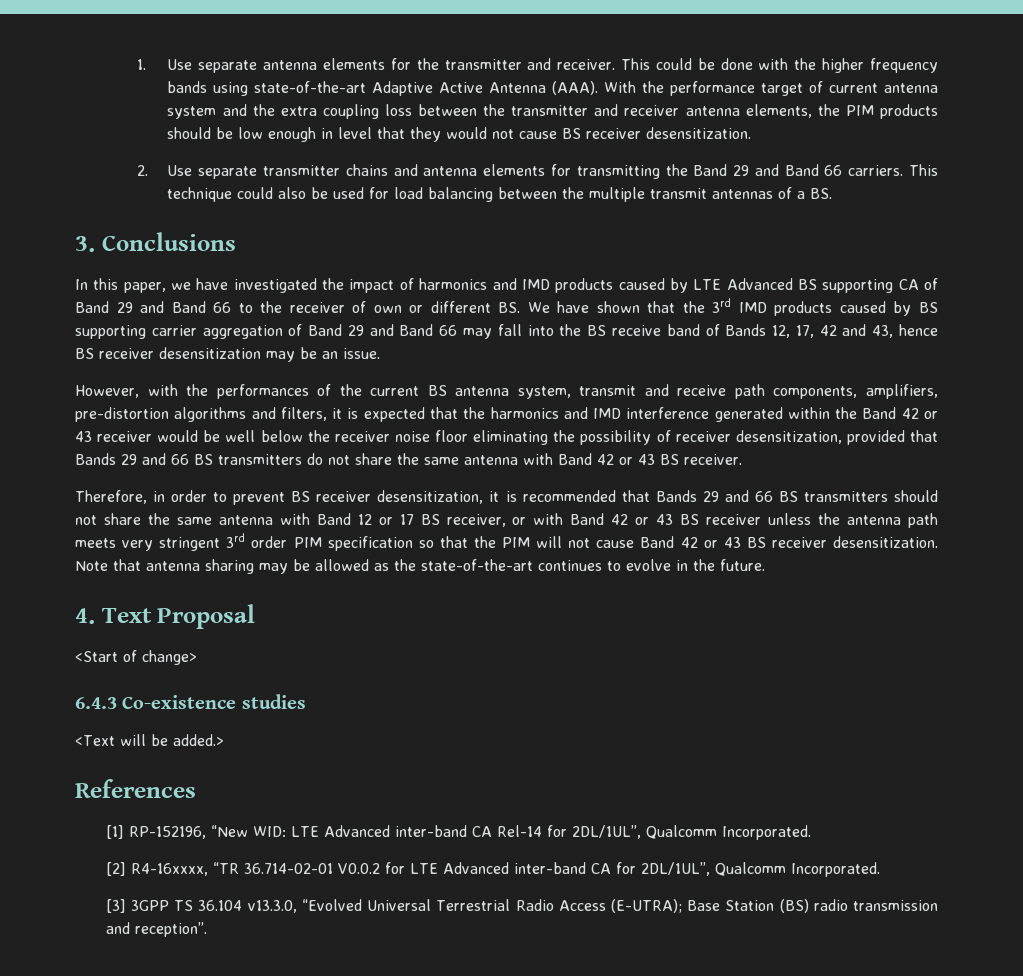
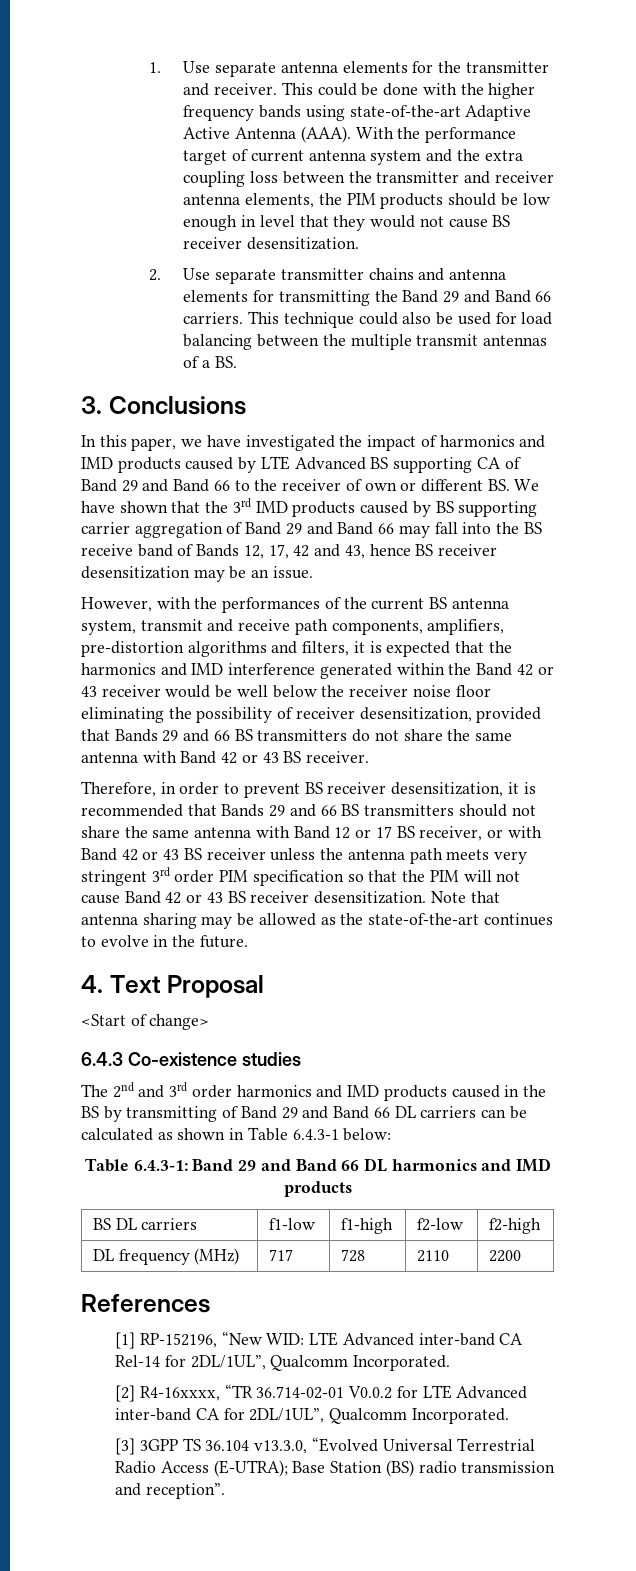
[75,734,224,746] <Text will be added.> -> [81,1082,546,1101] [81,1106,527,1122] [81,1127,392,1141] [84,1158,552,1172] [284,1181,352,1197] [92,1218,198,1230] [268,1218,315,1230] [340,1218,393,1234] [416,1218,463,1231] [488,1218,541,1234] [92,1248,240,1265] [268,1249,293,1261] [340,1249,365,1262] [416,1250,449,1262] [488,1250,521,1262] The 2nd and 3rd order harmonics and IMD products caused in the BS by transmitting of Band 29 and Band 66 DL carriers can be calculated as shown in Table 6.4.3-1 below: // Table 6.4.3-1: Band 29 and Band 66 DL harmonics and IMD products // BS DL carriers | f1-low | f1-high | f2-low | f2-high // DL frequency (MHz) | 717 | 728 | 2110 | 2200

